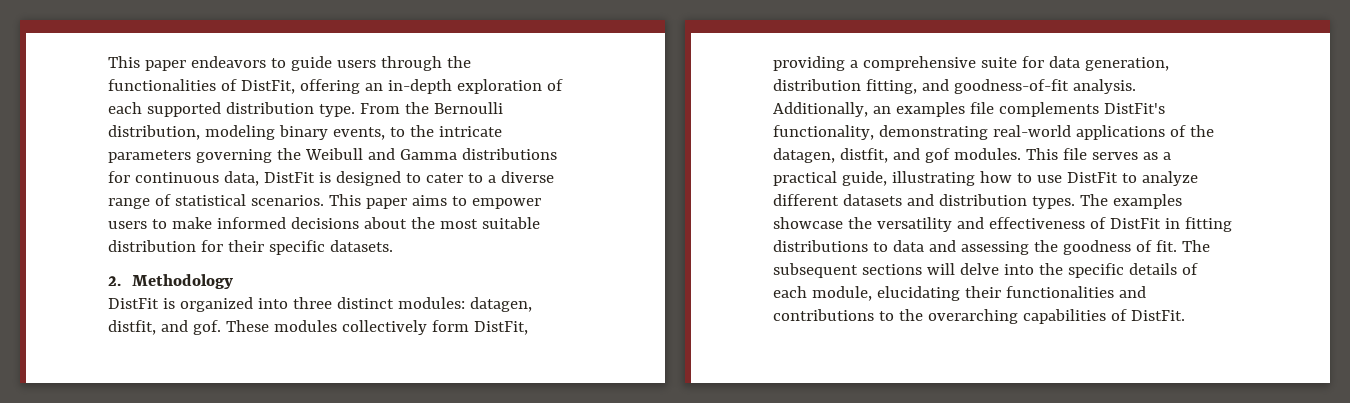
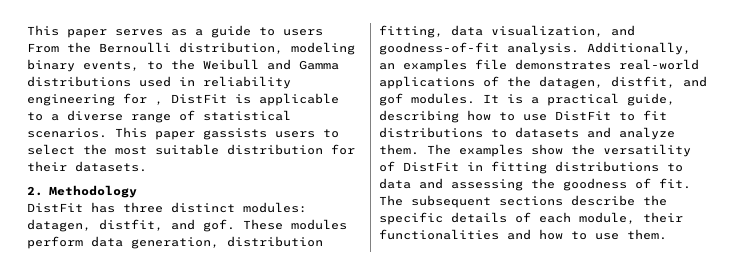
[108,56,471,71] [108,79,563,94] [108,102,355,117] This paper endeavors to guide users through the functionalities of DistFit, offering an in-depth exploration of each supported distribution type. -> [27,25,323,38] This paper serves as a guide to users
[438,126,502,137] [108,148,557,163] [108,171,463,186] intricate parameters governing the Weibull and Gamma distributions for continuous data, DistFit is designed to cater -> [203,59,339,70] [27,76,291,89] [27,93,339,106] Weibull and Gamma distributions used in reliability engineering for , DistFit is applicable
[411,195,541,209] [108,217,407,229] aims to empower users to make informed decisions about -> [203,128,339,140] [27,144,75,155] gassists users to select
[268,240,325,255] specific -> (67, 166) none
[162,297,288,312] is organized into -> [91,202,115,213] has
[341,320,528,335] [773,56,1044,71] collectively form DistFit, providing a comprehensive suite for -> [27,236,83,249] perform
(917, 86) none -> [451,25,603,37] data visualization,
[998,102,1165,117] [773,125,988,140] complements DistFit's functionality, demonstrating -> [515,59,611,70] demonstrates
[1025,148,1158,160] This file serves as -> [483,94,523,104] It is
[891,171,975,186] illustrating -> [379,110,459,123] describing
[1141,171,1198,186] [773,194,1075,209] analyze different datasets and distribution types. -> [643,110,667,120] [379,127,675,140] [379,144,419,155] fit distributions to datasets and analyze them.
[773,217,843,229] showcase -> [531,144,563,155] show
[956,217,1085,229] and effectiveness -> (691, 150) none
[926,263,1034,275] will delve into -> [571,195,635,206] describe
[876,286,960,301] elucidating -> (635, 218) none
[773,309,1185,324] contributions to the overarching capabilities of DistFit. -> [539,229,667,240] how to use them.

